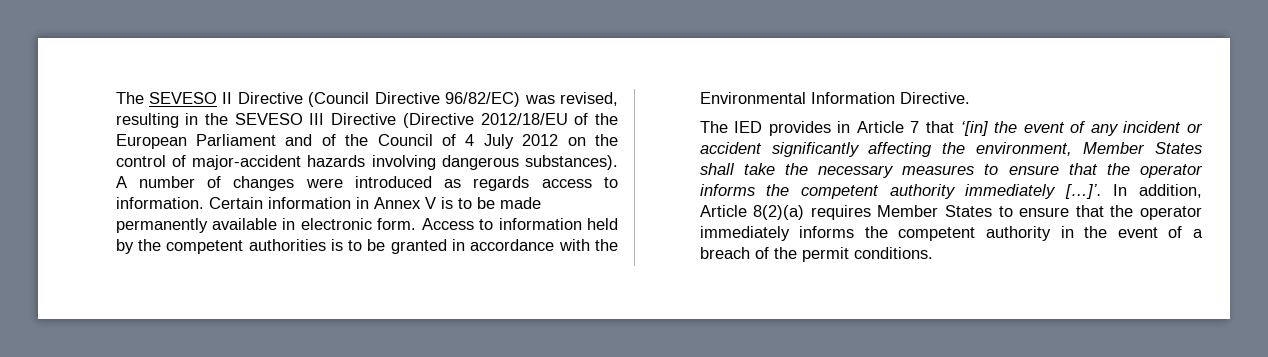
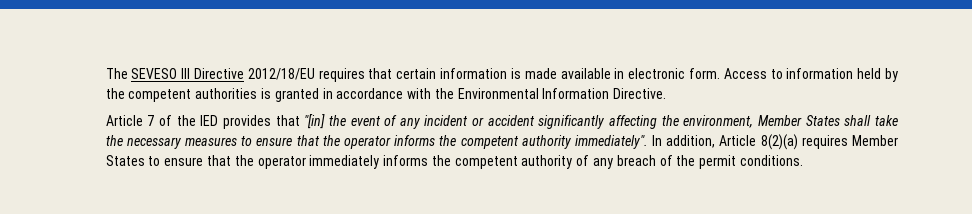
[222,92,618,107] [115,113,618,128] [115,134,619,149] [115,155,618,170] [115,176,618,191] [115,197,541,209] [115,218,208,233] II Directive (Council Directive 96/82/EC) was revised, resulting in the SEVESO III Directive (Directive 2012/18/EU of the European Parliament and of the Council of 4 July 2012 on the control of major-accident hazards involving dangerous substances). A number of changes were introduced as regards access to information. Certain information in Annex V is to be made permanently -> [181,68,557,82] III Directive 2012/18/EU requires that certain information is made
[348,239,386,251] to be -> (271, 93) none
[699,121,988,136] The IED provides in Article 7 that ‘[in] -> [105,114,326,129] Article 7 of the IED provides that "[in]
[965,184,1102,199] immediately […]’. -> [574,135,648,149] immediately".
[1060,226,1203,238] in the event of a -> [576,155,613,169] of any

